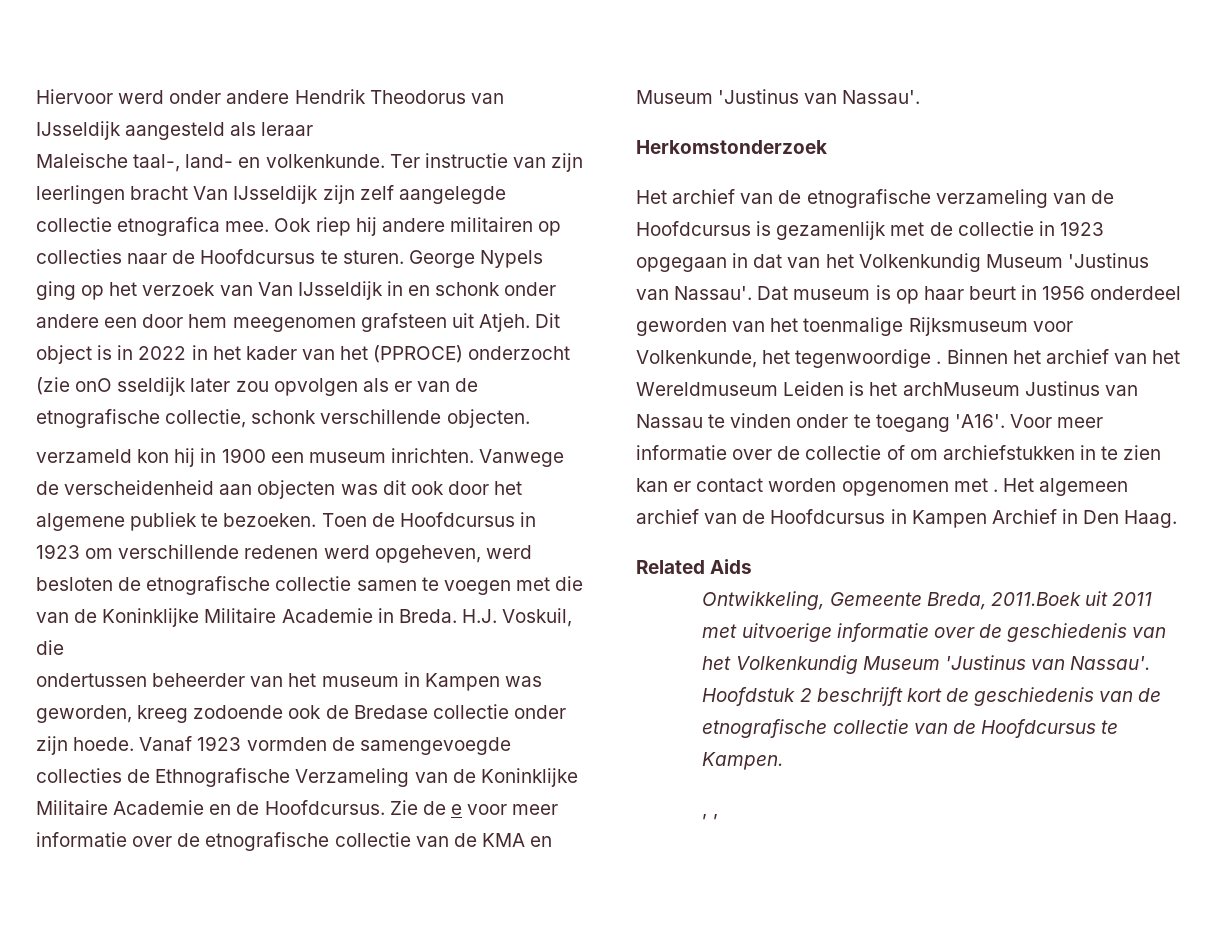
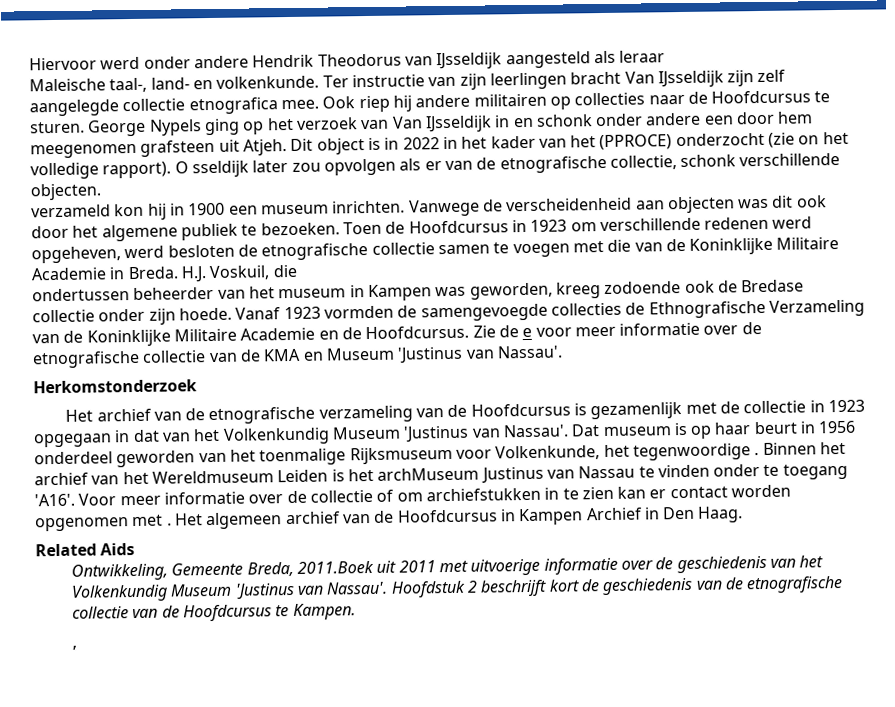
[75,378,113,392] onO -> [798,131,849,145] [30,161,189,180] on het volledige rapport). O
[712,814,718,820] , -> (78, 647) none

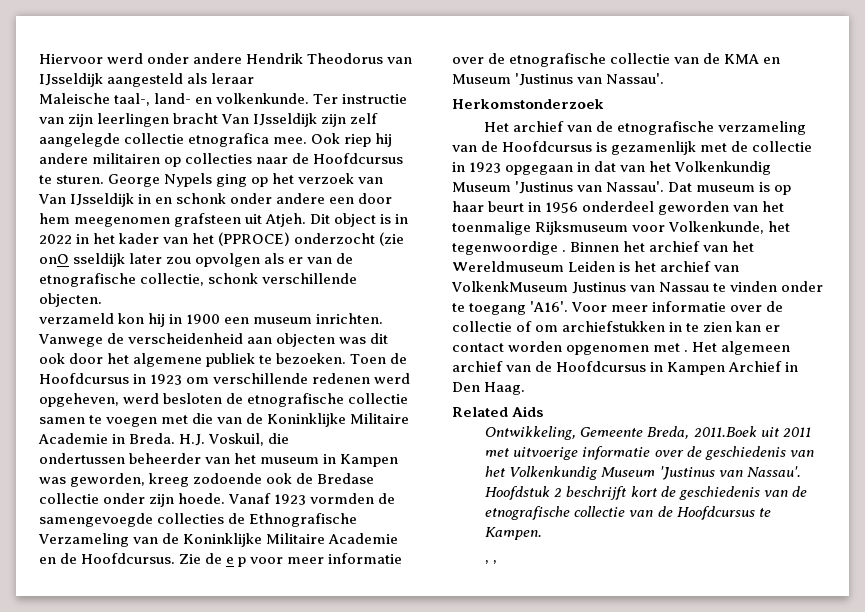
[798,131,849,145] [30,161,189,180] on het volledige rapport). O -> [39,254,69,264] onO
(533, 332) none -> [238,557,247,567] p
[377,467,480,481] archMuseum -> [660,261,740,272] [451,281,568,292] archief van VolkenkMuseum
(78, 647) none -> [493,560,498,564] ,

